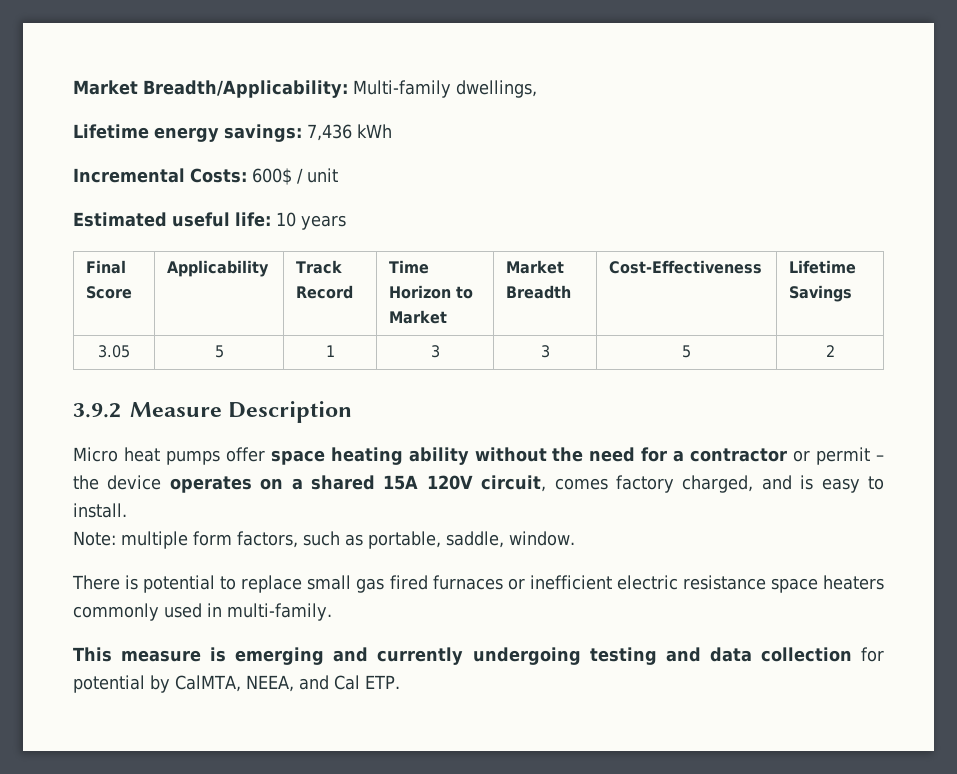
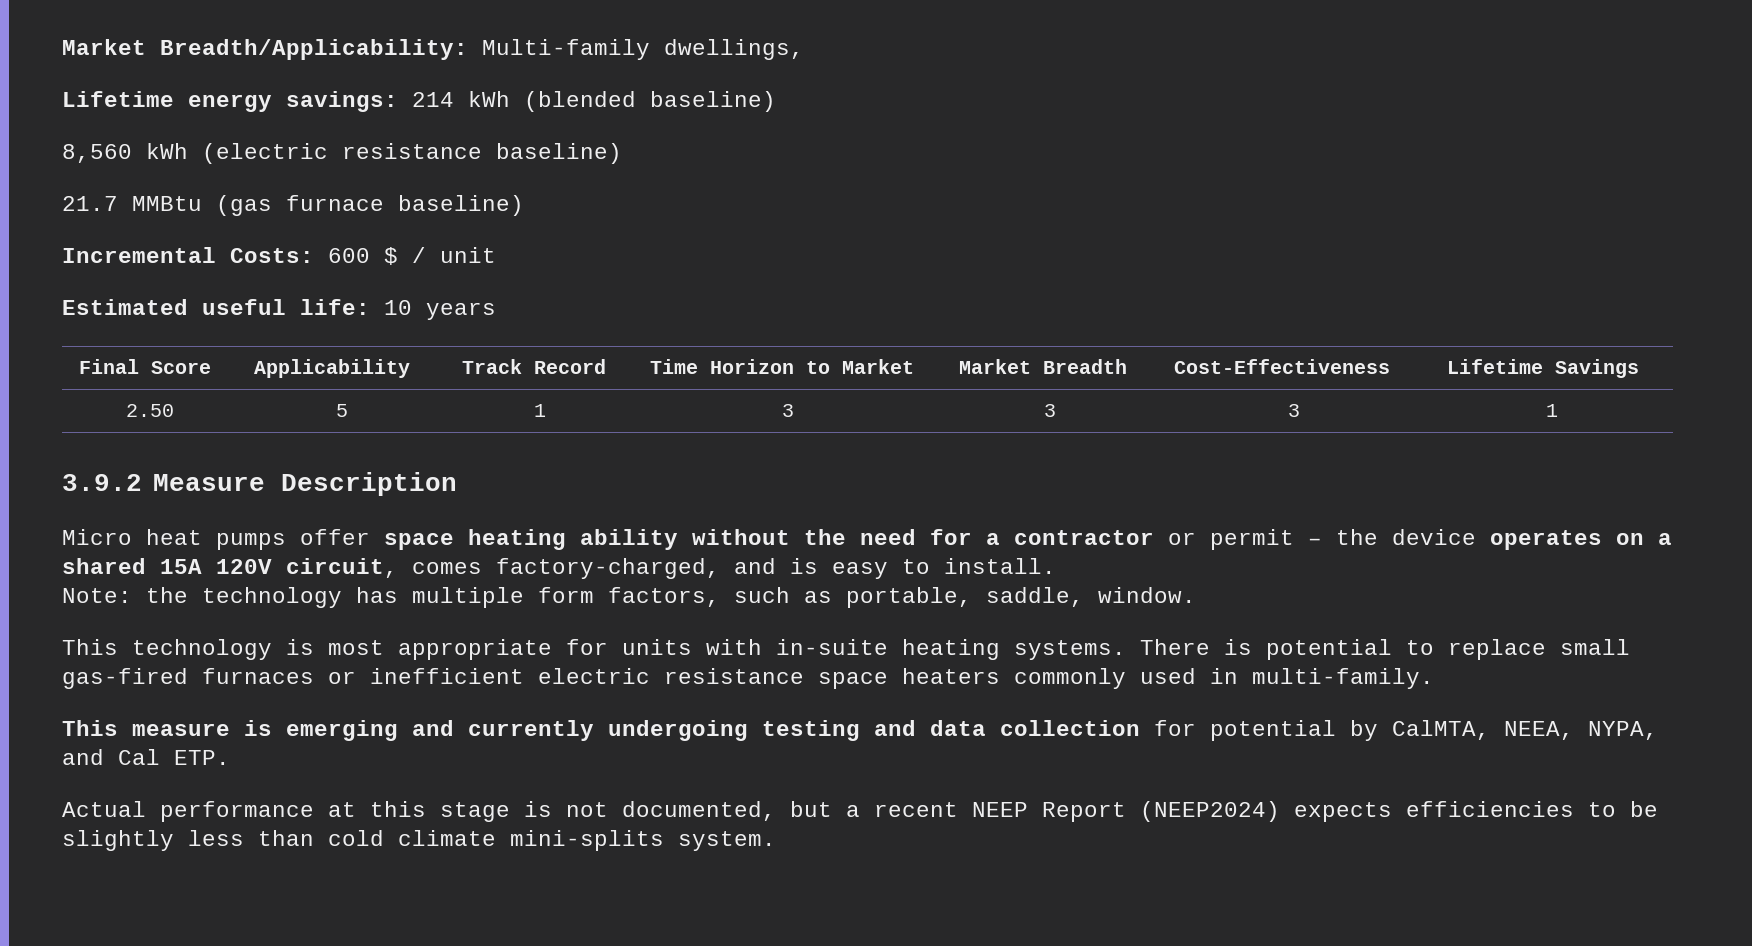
[307,124,392,141] 7,436 kWh -> [412,91,776,112] [62,143,622,164] [62,195,524,216] 214 kWh (blended baseline) // 8,560 kWh (electric resistance baseline) // 21.7 MMBtu (gas furnace baseline)
[252,168,292,185] 600$ -> [328,247,398,265] 600 $
[98,345,130,358] 3.05 -> [126,404,174,417] 2.50
[682,345,691,358] [825,345,835,357] 5 | 2 -> [1288,404,1300,417] [1545,404,1558,417] 3 | 1
[615,475,754,493] factory charged, -> [496,558,720,579] factory-charged,
(116, 538) none -> [146,587,398,608] the technology has
(575, 538) none -> [62,639,1126,660] This technology is most appropriate for units with in-suite heating systems.
[356,575,428,593] gas fired -> [62,668,188,689] gas-fired
(294, 683) none -> [1588,721,1658,740] NYPA,
(400, 682) none -> [62,801,1658,822] [62,830,776,851] // Actual performance at this stage is not documented, but a recent NEEP Report (NEEP2024) expects efficiencies to be slightly less than cold climate mini-splits system.

